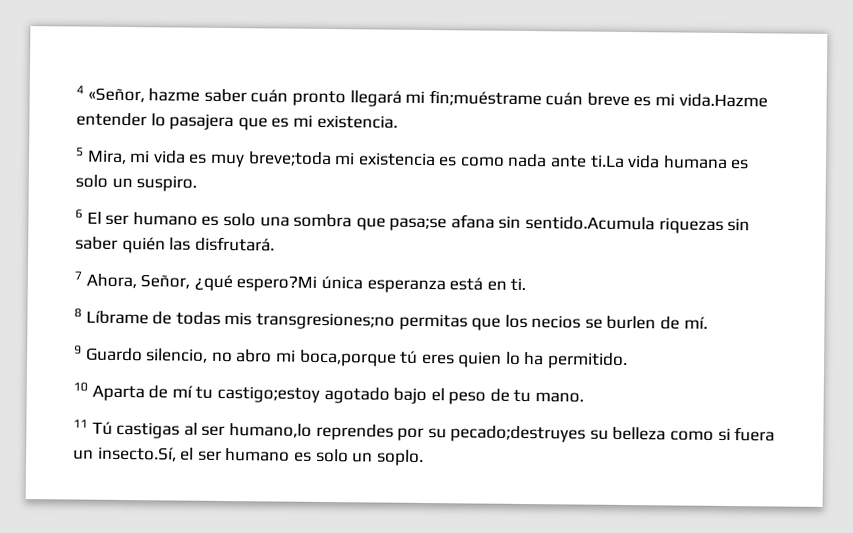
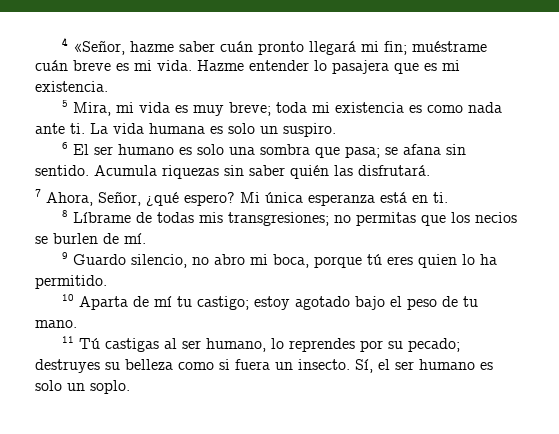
[428,90,542,107] fin;muéstrame -> [384,41,488,55] fin; muéstrame
[678,93,768,108] vida.Hazme -> [157,60,244,71] vida. Hazme
[247,151,332,167] breve;toda -> [229,102,308,116] breve; toda
[589,154,625,168] ti.La -> [70,123,108,134] ti. La
[389,214,656,232] pasa;se afana sin sentido.Acumula -> [345,144,467,158] [35,165,157,176] pasa; se afana sin sentido. Acumula
[236,275,318,292] espero?Mi -> [184,192,260,206] espero? Mi
[255,312,395,330] transgresiones;no -> [228,212,352,226] transgresiones; no
[299,349,397,367] boca,porque -> [273,254,363,268] boca, porque
[216,385,320,403] castigo;estoy -> [197,296,291,310] castigo; estoy
[228,423,312,438] humano,lo -> [206,338,285,352] humano, lo
[450,425,587,443] pecado;destruyes -> [408,338,461,352] [35,359,100,373] pecado; destruyes
[97,446,177,462] insecto.Sí, -> [298,359,373,373] insecto. Sí,

